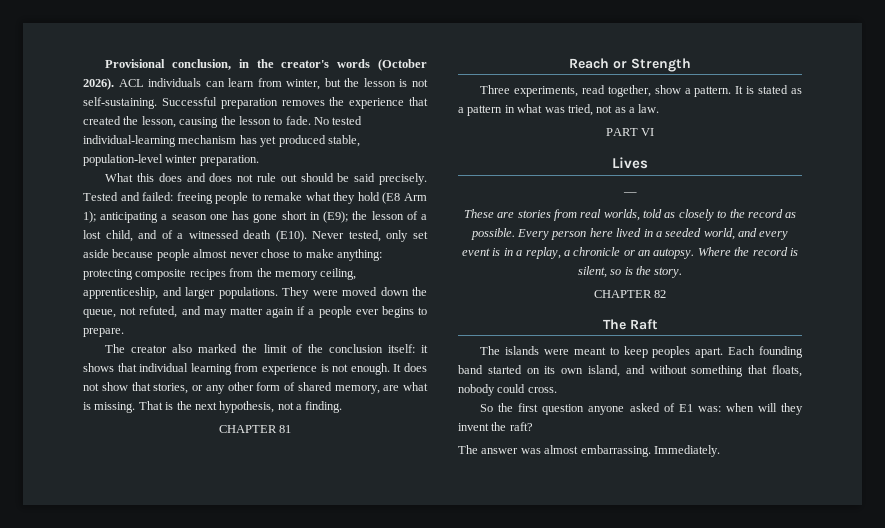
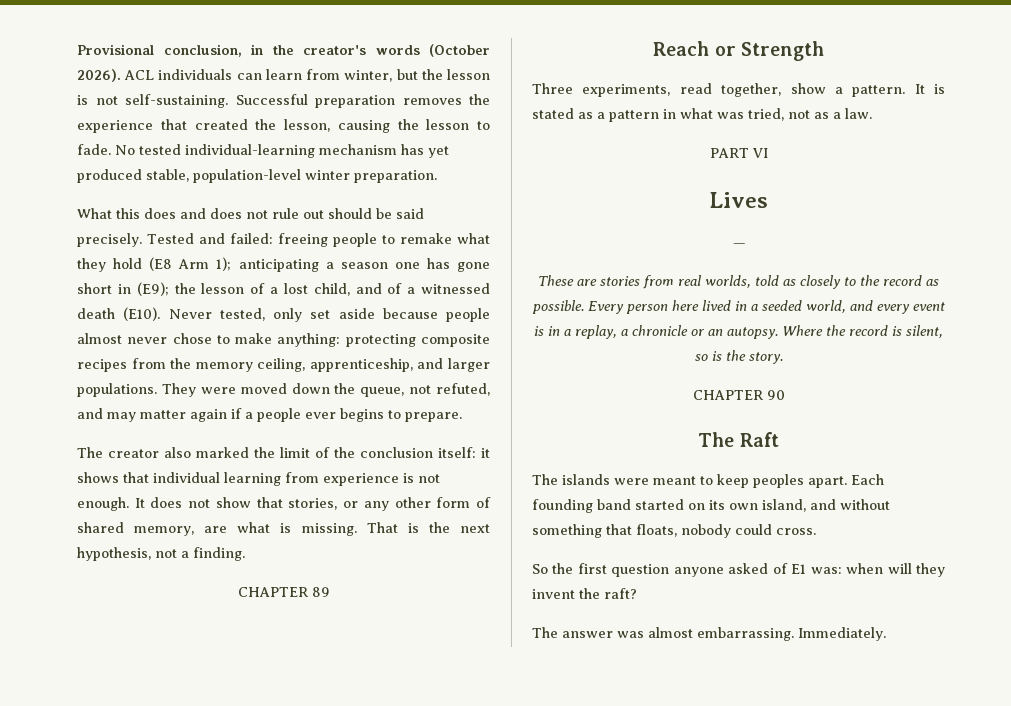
[279,425,292,433] 81 -> [311,587,330,597] 89
[654,290,667,298] 82 -> [766,390,785,400] 90

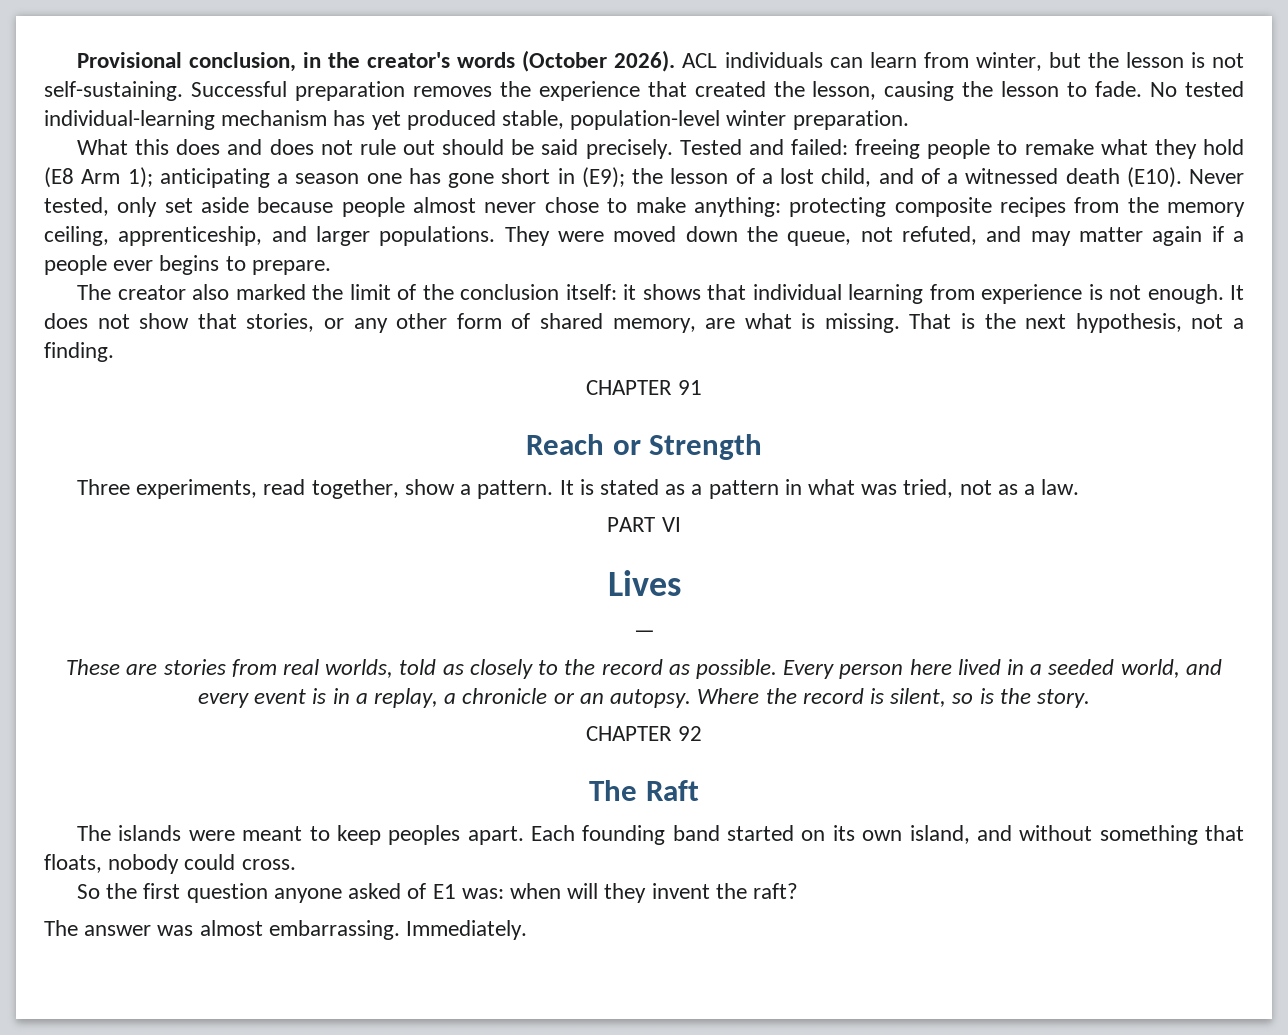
[311,587,330,597] 89 -> [677,380,702,395] 91
[766,390,785,400] 90 -> [677,726,702,741] 92

